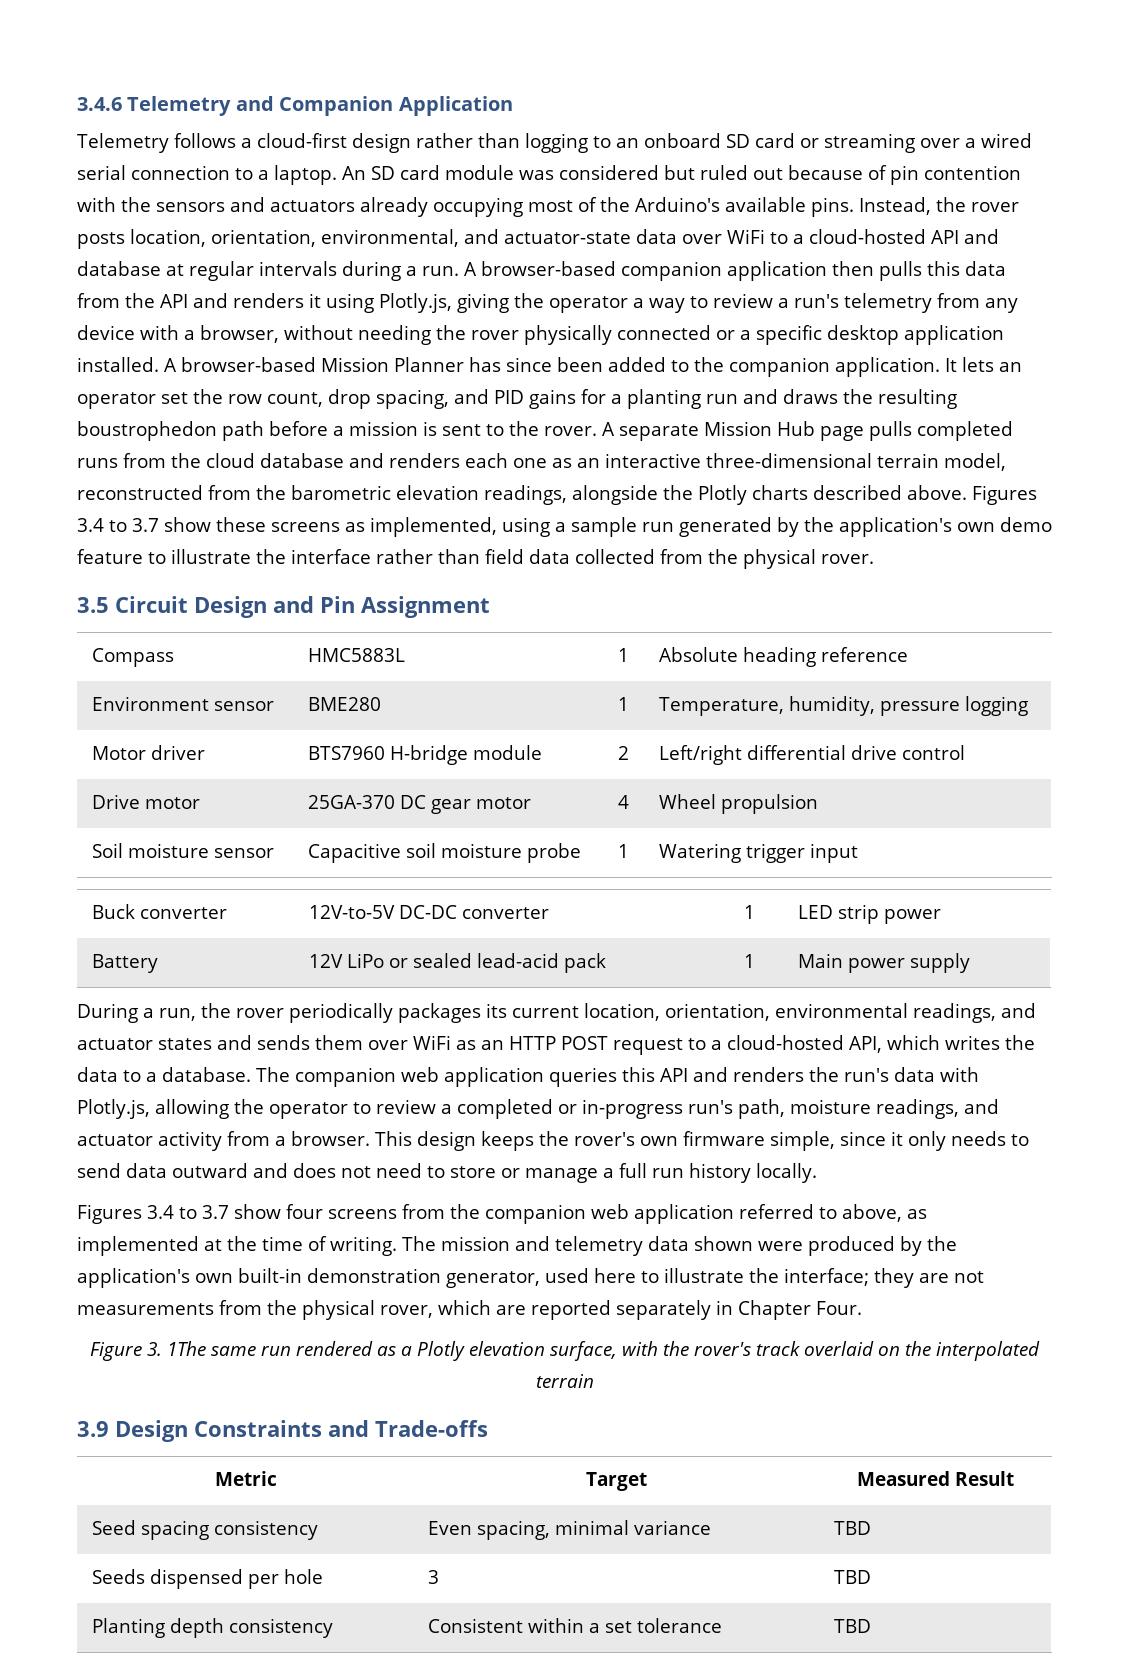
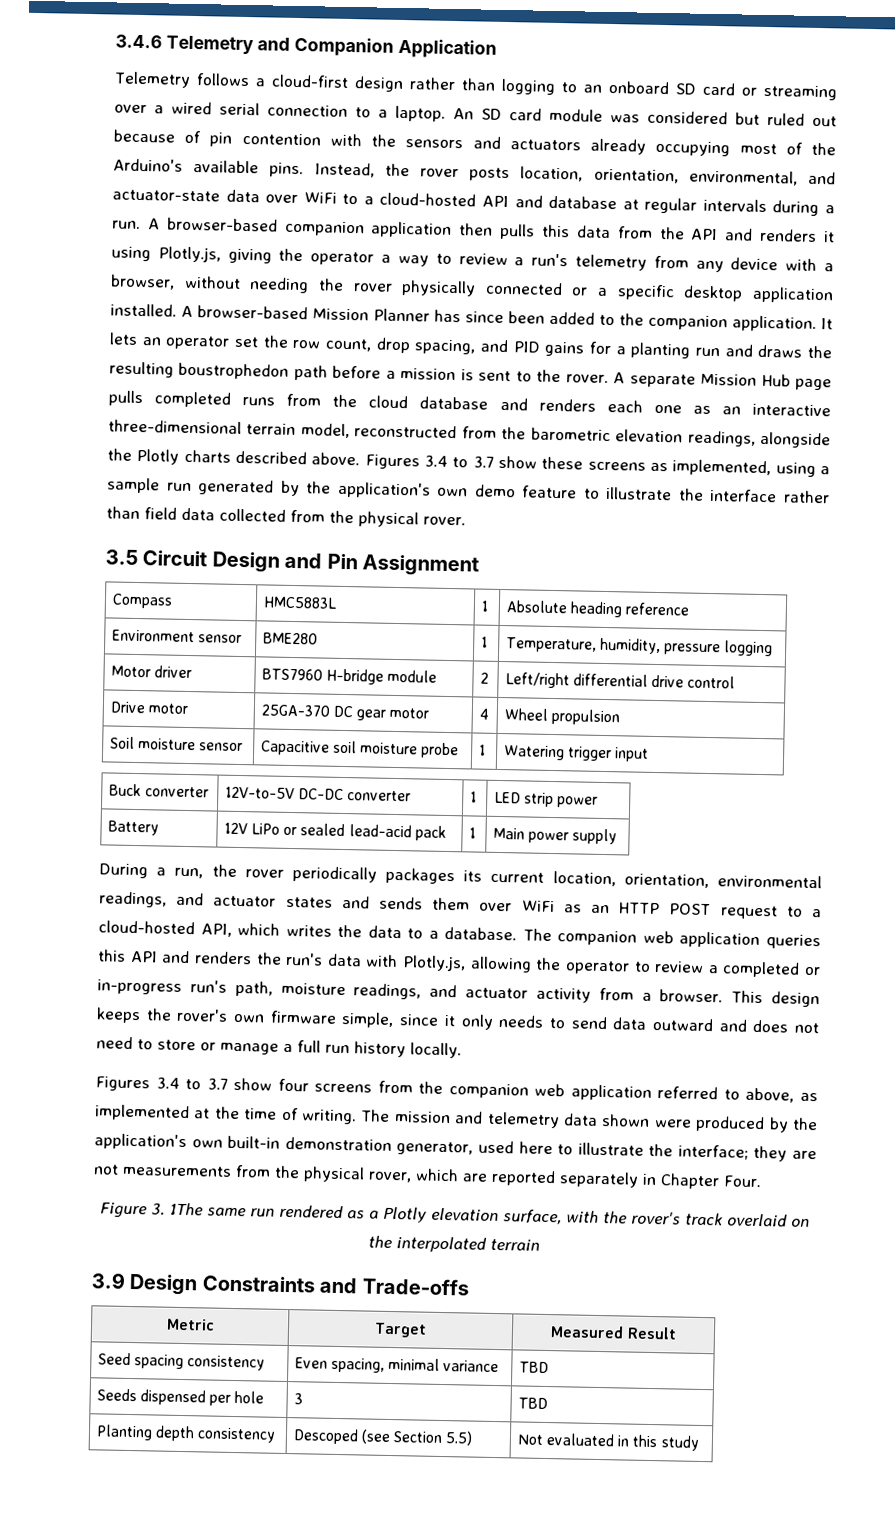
[427,1618,722,1633] [833,1619,871,1633] Consistent within a set tolerance | TBD -> [292,1428,474,1446] [516,1433,700,1451] Descoped (see Section 5.5) | Not evaluated in this study

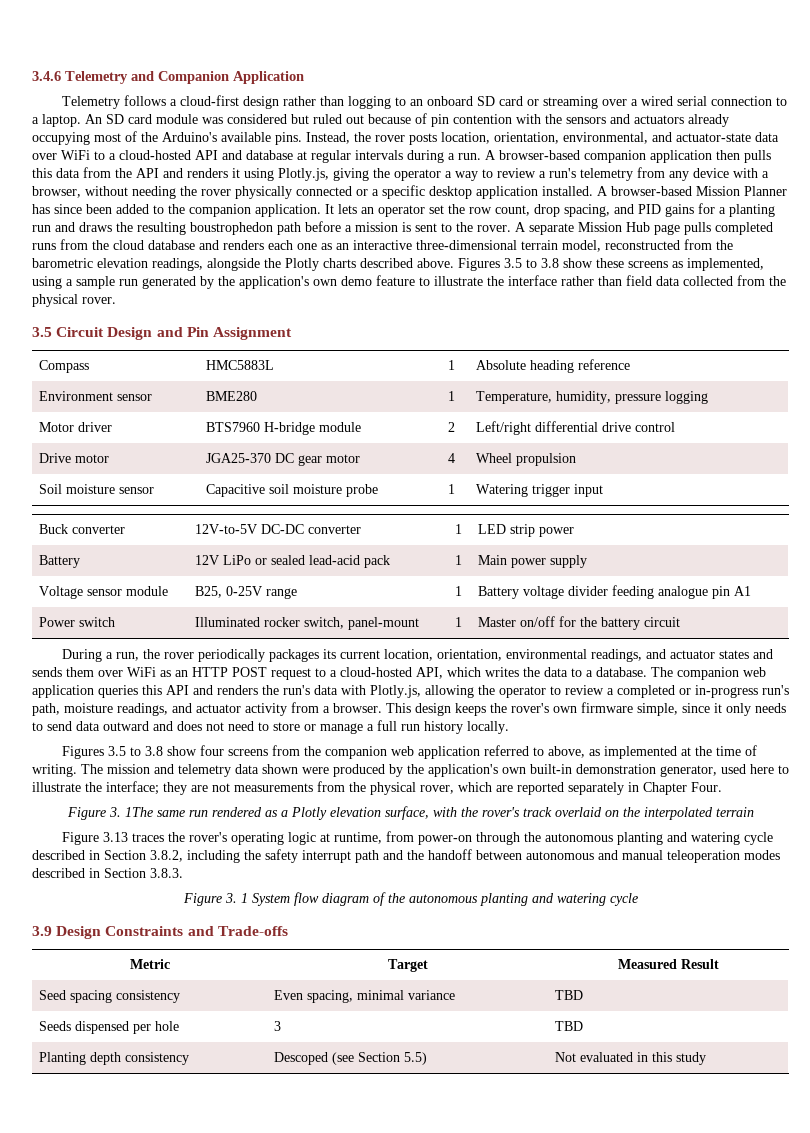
[424,455,494,468] 3.4 to 3.7 -> [504,258,559,268] 3.5 to 3.8
[260,704,330,717] 25GA-370 -> [205,453,271,463] JGA25-370
(618, 836) none -> [38,586,168,599] [194,586,297,599] [454,586,462,596] [477,585,751,599] [38,617,115,627] [194,617,419,630] [454,617,462,627] [477,616,680,630] // Voltage sensor module | B25, 0-25V range | 1 | Battery voltage divider feeding analogue pin A1 // Power switch | Illuminated rocker switch, panel-mount | 1 | Master on/off for the battery circuit
[155,1077,228,1090] 3.4 to 3.7 -> [108,746,164,756] 3.5 to 3.8
(540, 1244) none -> [62,831,774,845] [32,849,780,863] [32,868,183,878] [182,892,638,906] // Figure 3.13 traces the rover's operating logic at runtime, from power-on through the autonomous planting and watering cycle described in Section 3.8.2, including the safety interrupt path and the handoff between autonomous and manual teleoperation modes described in Section 3.8.3. // Figure 3. 1 System flow diagram of the autonomous planting and watering cycle

